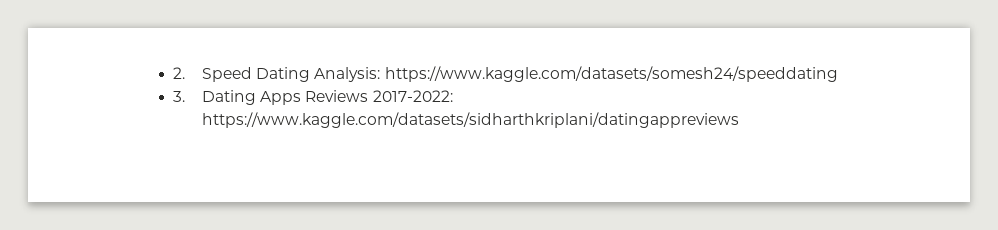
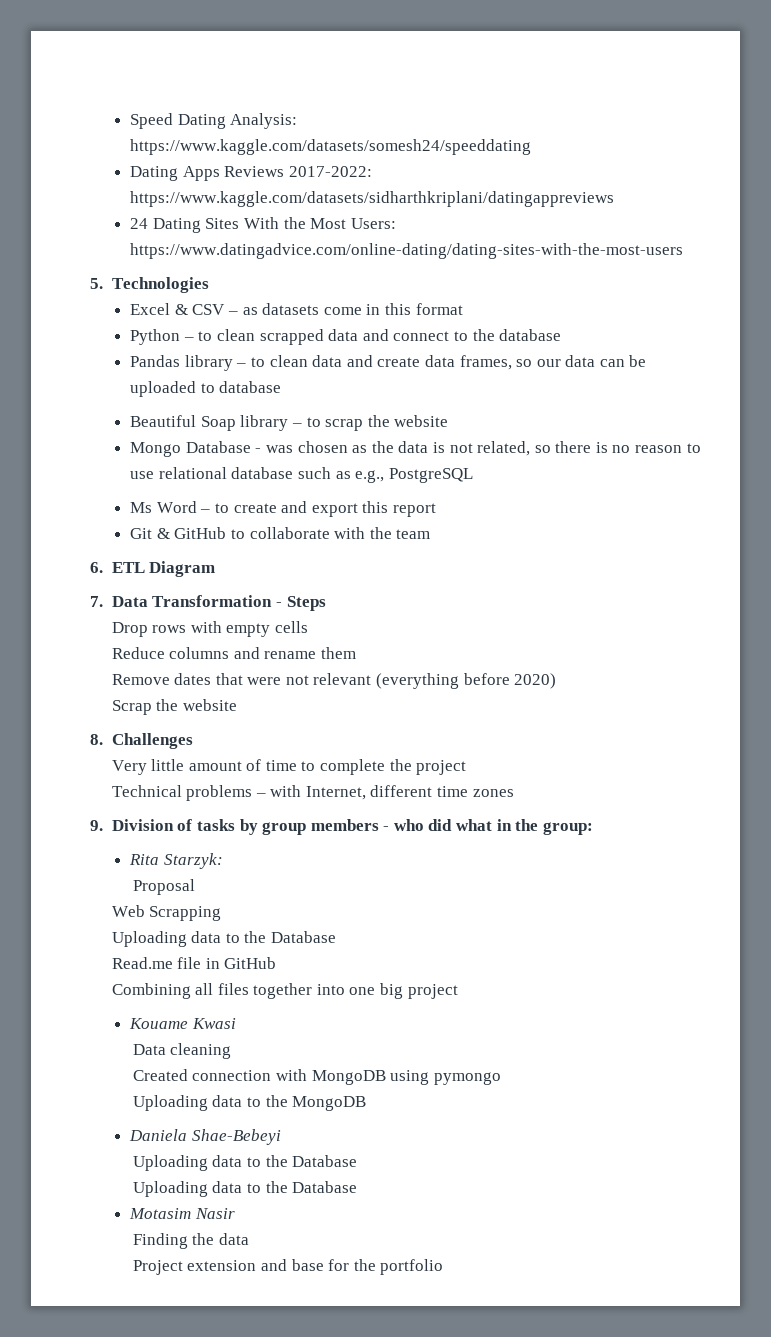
[172,67,185,79] 2. -> (130, 121) none
[172,91,185,102] 3. -> (532, 147) none
(739, 120) none -> [130,217,396,233] [130,243,684,259] [90,277,209,293] [130,303,463,315] [130,329,562,345] [130,355,647,371] [130,381,282,397] [130,415,449,431] [130,441,701,457] [130,467,473,483] [130,501,436,517] [130,527,431,539] [90,561,216,577] [90,595,326,611] [111,621,308,637] [111,647,356,659] [111,673,557,689] [111,699,237,715] [90,733,193,749] [111,759,467,775] [111,785,514,801] [90,819,593,835] [129,853,223,869] [132,879,195,895] [111,905,222,921] [111,931,336,947] [111,957,277,969] [111,983,458,999] [129,1018,236,1029] [132,1043,232,1059] [132,1069,501,1085] [132,1095,367,1111] [129,1129,281,1145] [132,1155,358,1171] [132,1181,358,1197] [129,1208,235,1219] [132,1233,249,1249] [132,1259,444,1275] // 24 Dating Sites With the Most Users: https://www.datingadvice.com/online-dating/dating-sites-with-the-most-users // 5. Technologies // Excel & CSV – as datasets come in this format // Python – to clean scrapped data and connect to the database // Pandas library – to clean data and create data frames, so our data can be uploaded to database // Beautiful Soap library – to scrap the website // Mongo Database - was chosen as the data is not related, so there is no reason to use relational database such as e.g., PostgreSQL // Ms Word – to create and export this report // Git & GitHub to collaborate with the team // 6. ETL Diagram // 7. Data Transformation - Steps // Drop rows with empty cells // Reduce columns and rename them // Remove dates that were not relevant (everything before 2020) // Scrap the website // 8. Challenges // Very little amount of time to complete the project // Technical problems – with Internet, different time zones // 9. Division of tasks by group members - who did what in the group: // Rita Starzyk: // Proposal // Web Scrapping // Uploading data to the Database // Read.me file in GitHub // Combining all files together into one big project // Kouame Kwasi // Data cleaning // Created connection with MongoDB using pymongo // Uploading data to the MongoDB // Daniela Shae-Bebeyi // Uploading data to the Database // Uploading data to the Database // Motasim Nasir // Finding the data // Project extension and base for the portfolio

